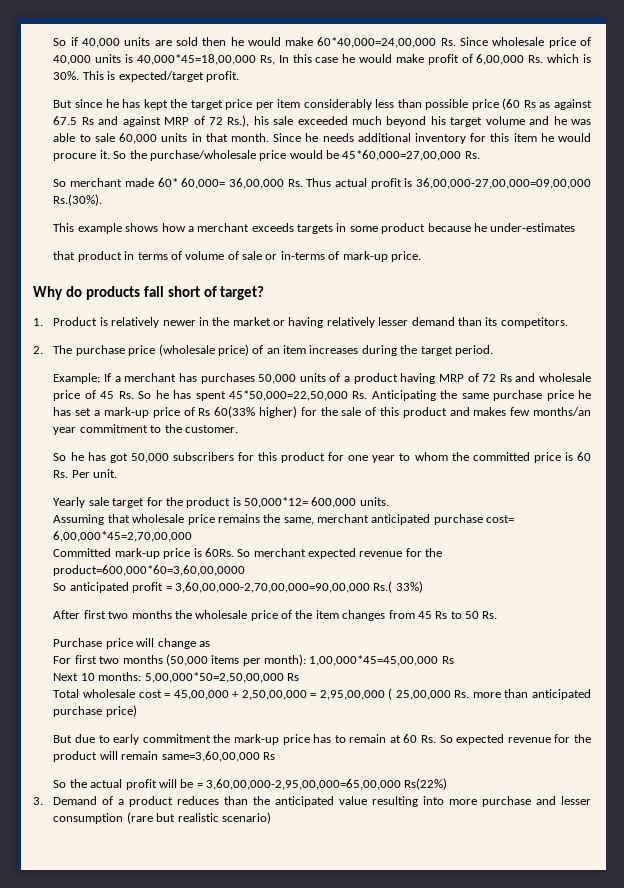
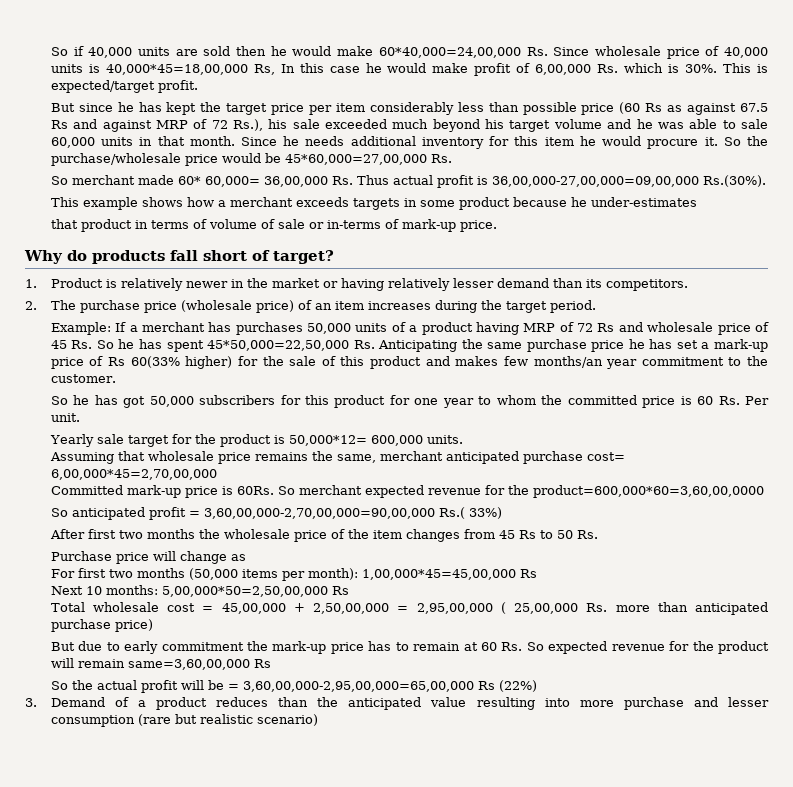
[404,778,448,790] Rs(22%) -> [477,680,537,692] Rs (22%)

